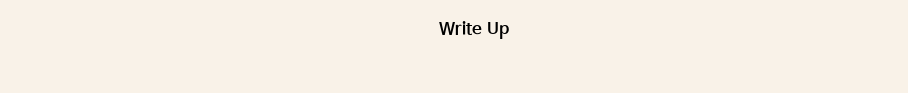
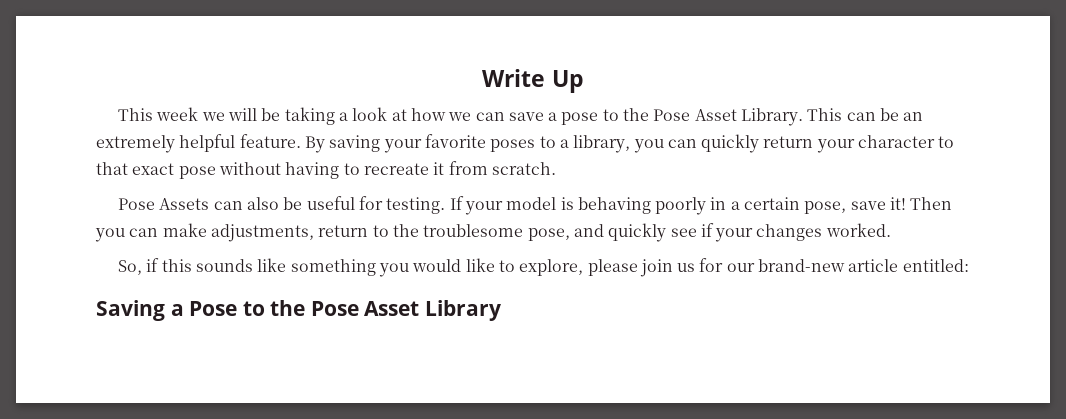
(509, 30) none -> [118,107,924,126] [96,134,955,153] [96,161,556,179] [118,196,953,215] [95,223,891,242] [118,258,969,277] [96,300,501,321] // This week we will be taking a look at how we can save a pose to the Pose Asset Library. This can be an extremely helpful feature. By saving your favorite poses to a library, you can quickly return your character to that exact pose without having to recreate it from scratch. // Pose Assets can also be useful for testing. If your model is behaving poorly in a certain pose, save it! Then you can make adjustments, return to the troublesome pose, and quickly see if your changes worked. // So, if this sounds like something you would like to explore, please join us for our brand-new article entitled: // Saving a Pose to the Pose Asset Library

